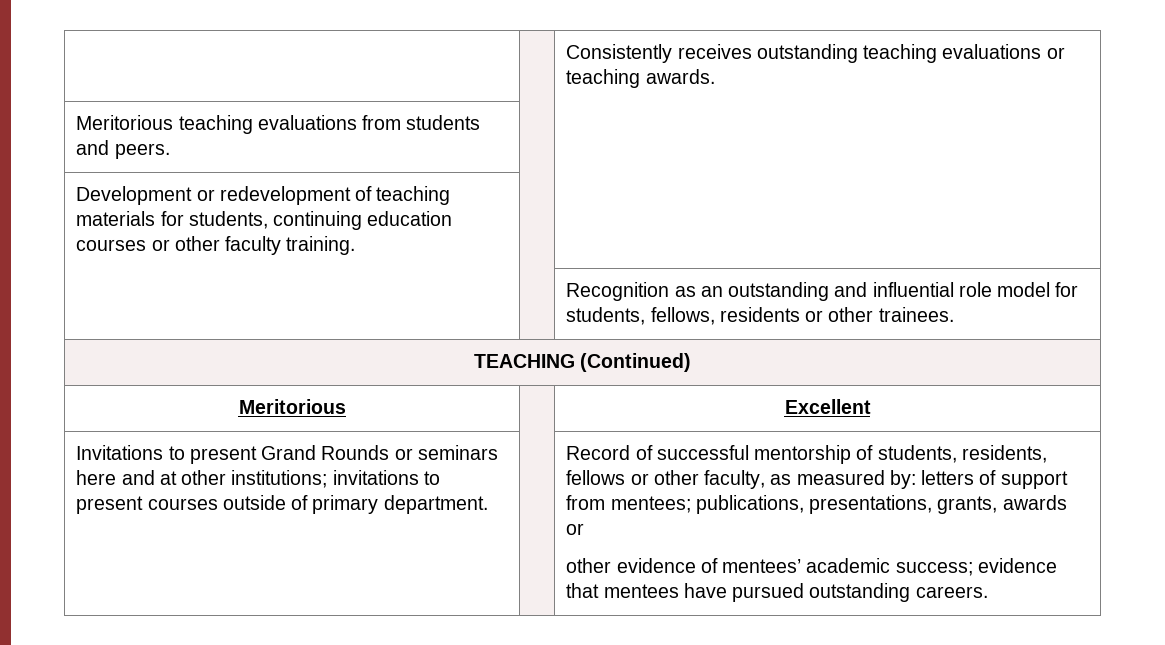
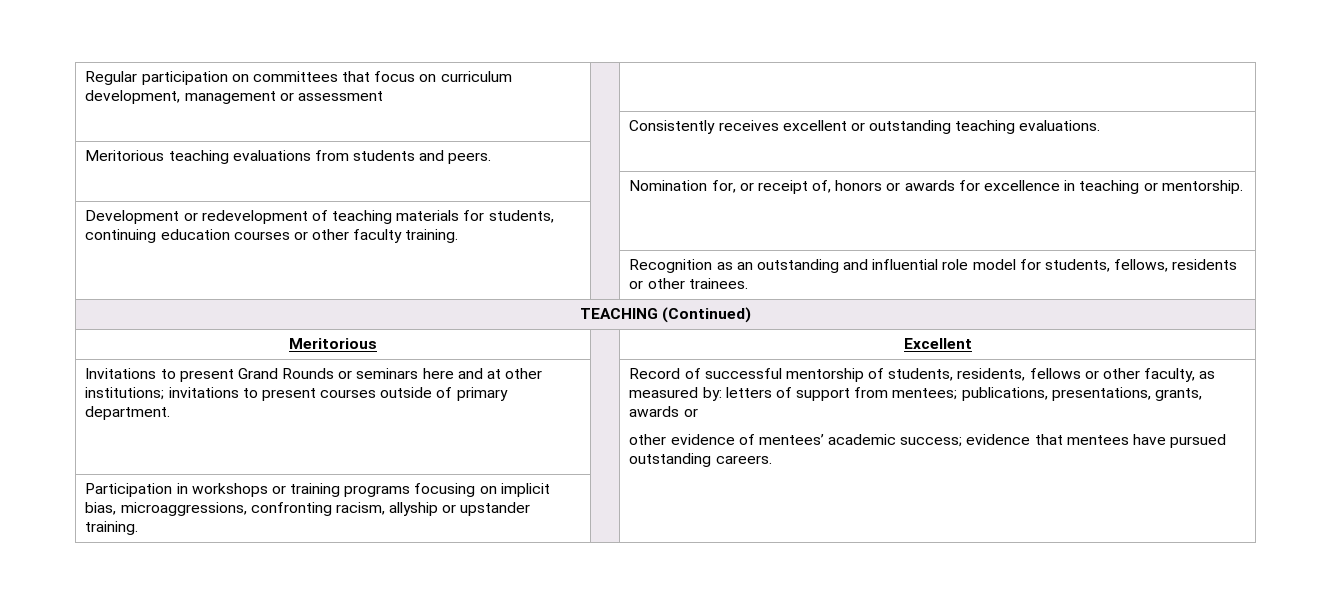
[566,44,1065,63] [566,69,715,88] | | Consistently receives outstanding teaching evaluations or teaching awards. -> [85,71,512,85] [85,90,383,104] [629,120,1101,134] Regular participation on committees that focus on curriculum development, management or assessment | | // | | Consistently receives excellent or outstanding teaching evaluations.
(170, 151) none -> [629,180,1243,194] // | | Nomination for, or receipt of, honors or awards for excellence in teaching or mentorship.
(988, 592) none -> [85,483,550,497] [85,502,531,516] [85,521,139,535] // Participation in workshops or training programs focusing on implicit bias, microaggressions, confronting racism, allyship or upstander training. | |

